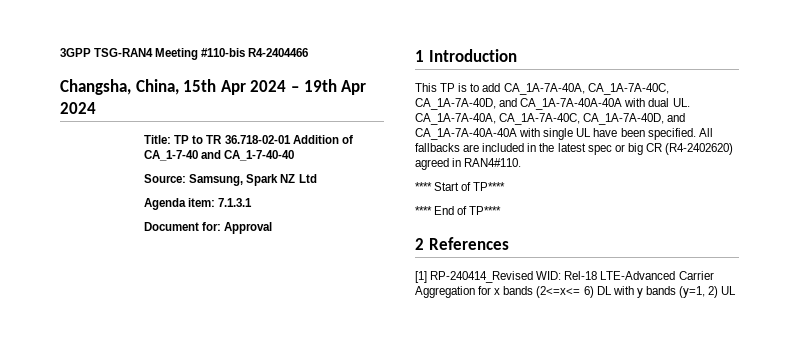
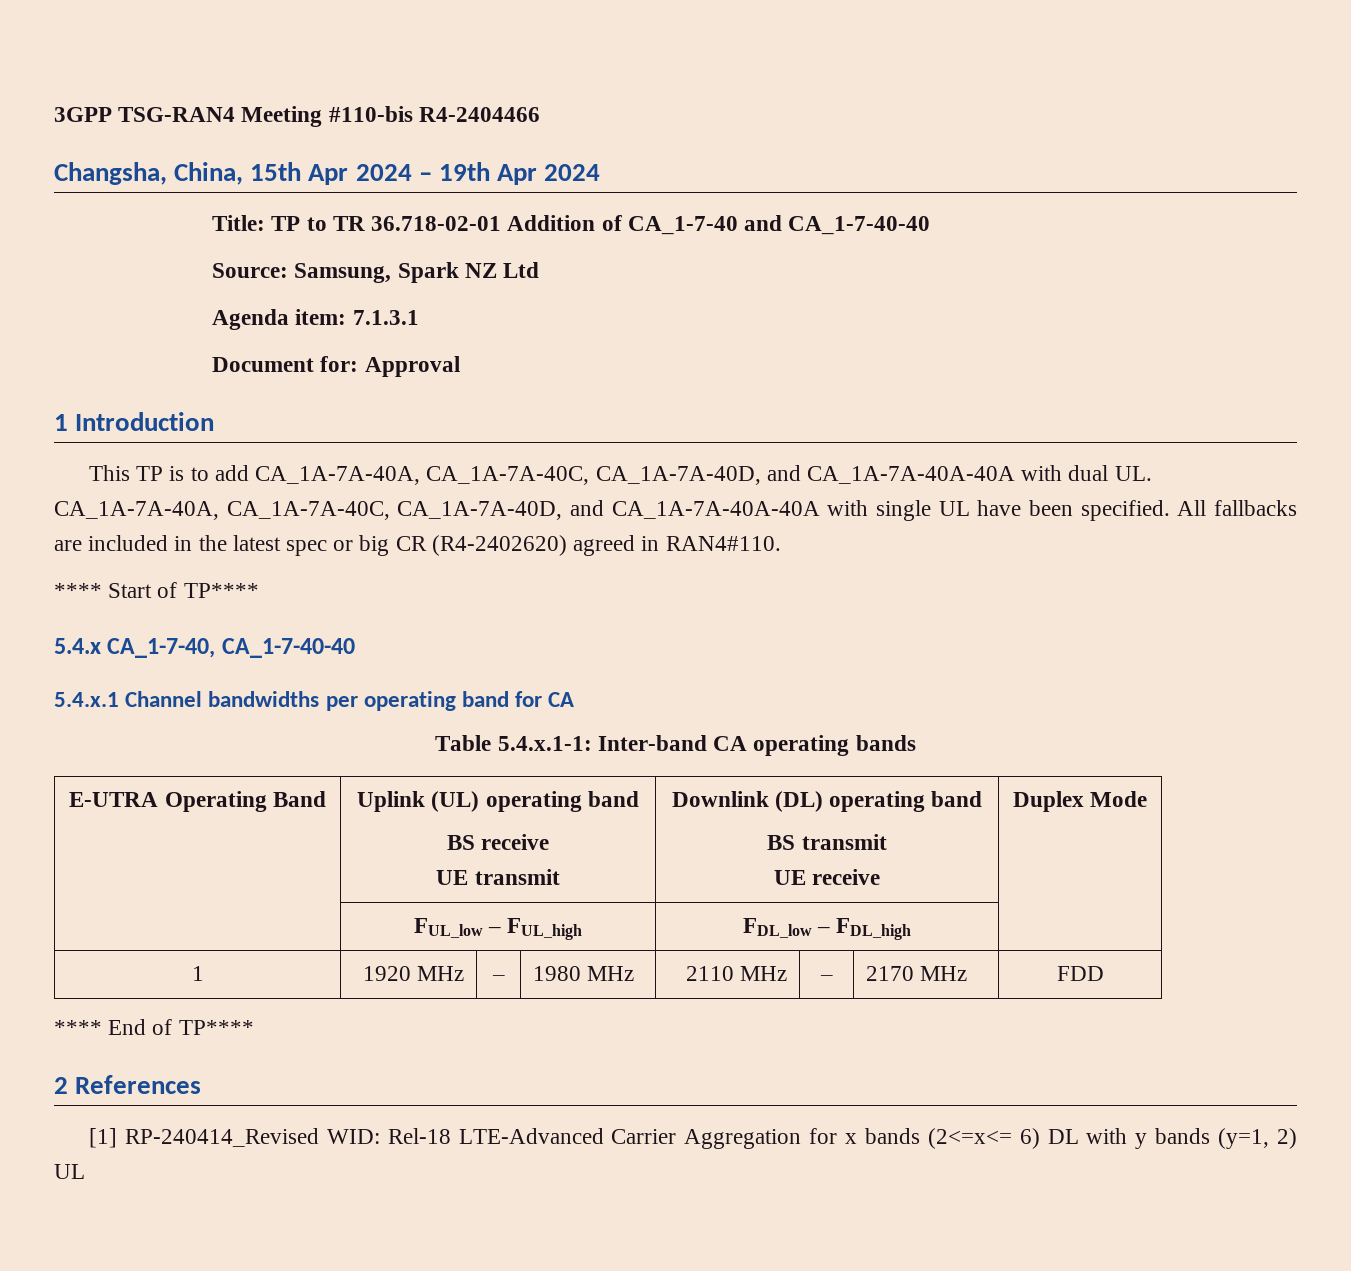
(506, 186) none -> [54,638,355,658] [54,691,575,711] [435,735,916,756] [69,791,326,812] [357,791,639,812] [446,834,550,850] [436,869,560,885] [671,791,983,812] [767,834,887,850] [773,869,881,885] [1012,791,1148,812] [413,918,583,940] [742,918,912,940] [191,966,204,981] [362,966,465,981] [491,975,505,981] [532,966,635,981] [685,966,788,981] [819,975,833,981] [865,966,968,981] [1056,966,1104,981] // 5.4.x CA_1-7-40, CA_1-7-40-40 // 5.4.x.1 Channel bandwidths per operating band for CA // Table 5.4.x.1-1: Inter-band CA operating bands // E-UTRA Operating Band | Uplink (UL) operating band // BS receive // UE transmit | Downlink (DL) operating band // BS transmit // UE receive | Duplex Mode // | FUL_low – FUL_high | FDL_low – FDL_high | // 1 | 1920 MHz | – | 1980 MHz | 2110 MHz | – | 2170 MHz | FDD

